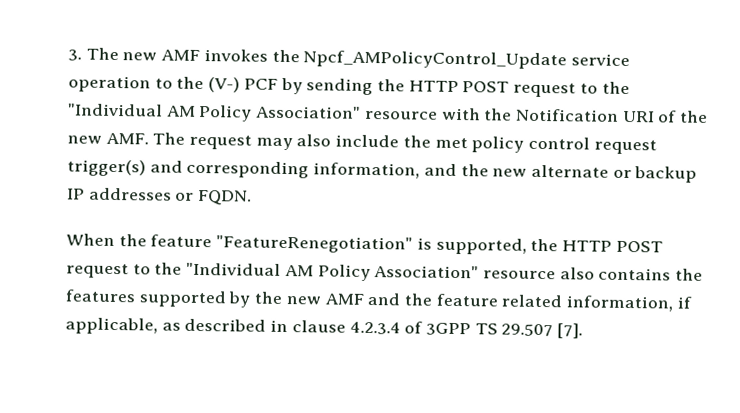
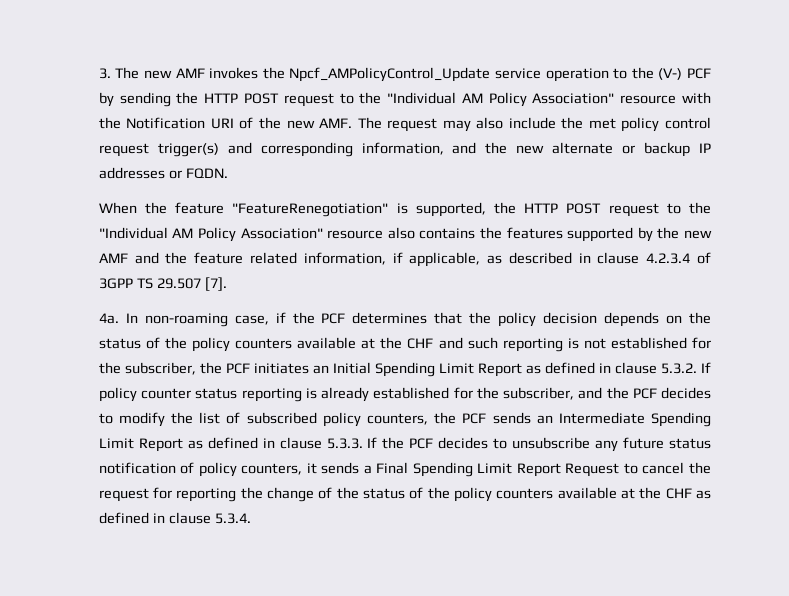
(584, 331) none -> [98,312,711,327] [98,337,711,352] [98,362,712,377] [98,387,711,402] [98,412,711,427] [98,437,711,452] [98,462,711,477] [98,487,712,502] [98,512,251,524] // 4a. In non-roaming case, if the PCF determines that the policy decision depends on the status of the policy counters available at the CHF and such reporting is not established for the subscriber, the PCF initiates an Initial Spending Limit Report as defined in clause 5.3.2. If policy counter status reporting is already established for the subscriber, and the PCF decides to modify the list of subscribed policy counters, the PCF sends an Intermediate Spending Limit Report as defined in clause 5.3.3. If the PCF decides to unsubscribe any future status notification of policy counters, it sends a Final Spending Limit Report Request to cancel the request for reporting the change of the status of the policy counters available at the CHF as defined in clause 5.3.4.

